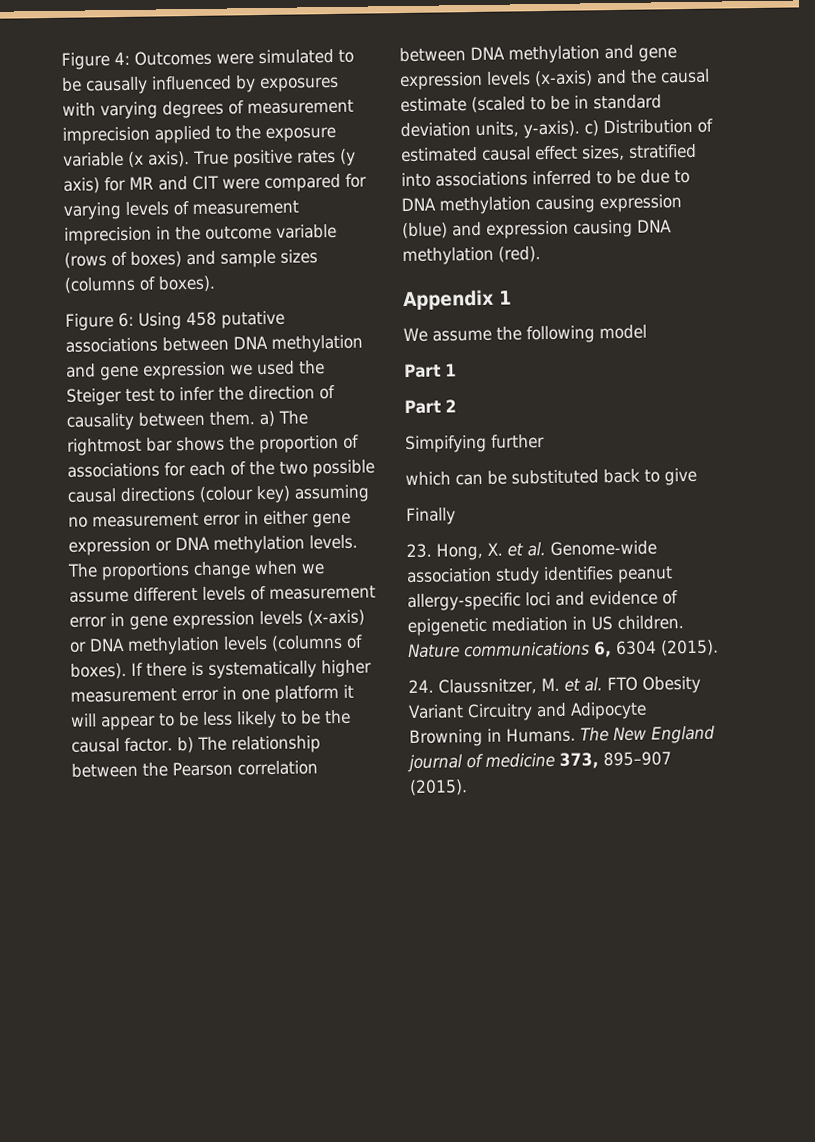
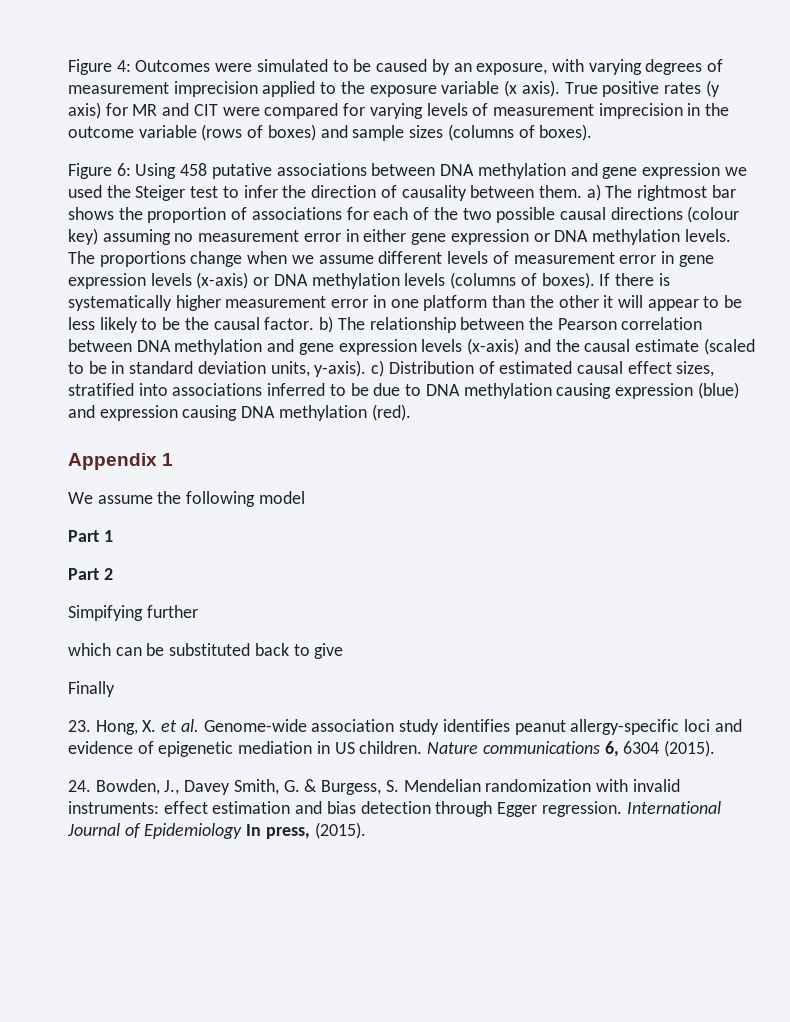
[85,75,339,95] causally influenced by exposures -> [376,59,548,75] caused by an exposure,
(339, 693) none -> [492,295,599,308] than the other
[438,675,701,695] [408,701,647,722] [409,725,715,747] [407,751,672,773] Claussnitzer, M. et al. FTO Obesity Variant Circuitry and Adipocyte Browning in Humans. The New England journal of medicine 373, 895–907 -> [95,779,680,795] [68,801,721,817] [67,823,310,839] Bowden, J., Davey Smith, G. & Burgess, S. Mendelian randomization with invalid instruments: effect estimation and bias detection through Egger regression. International Journal of Epidemiology In press,

